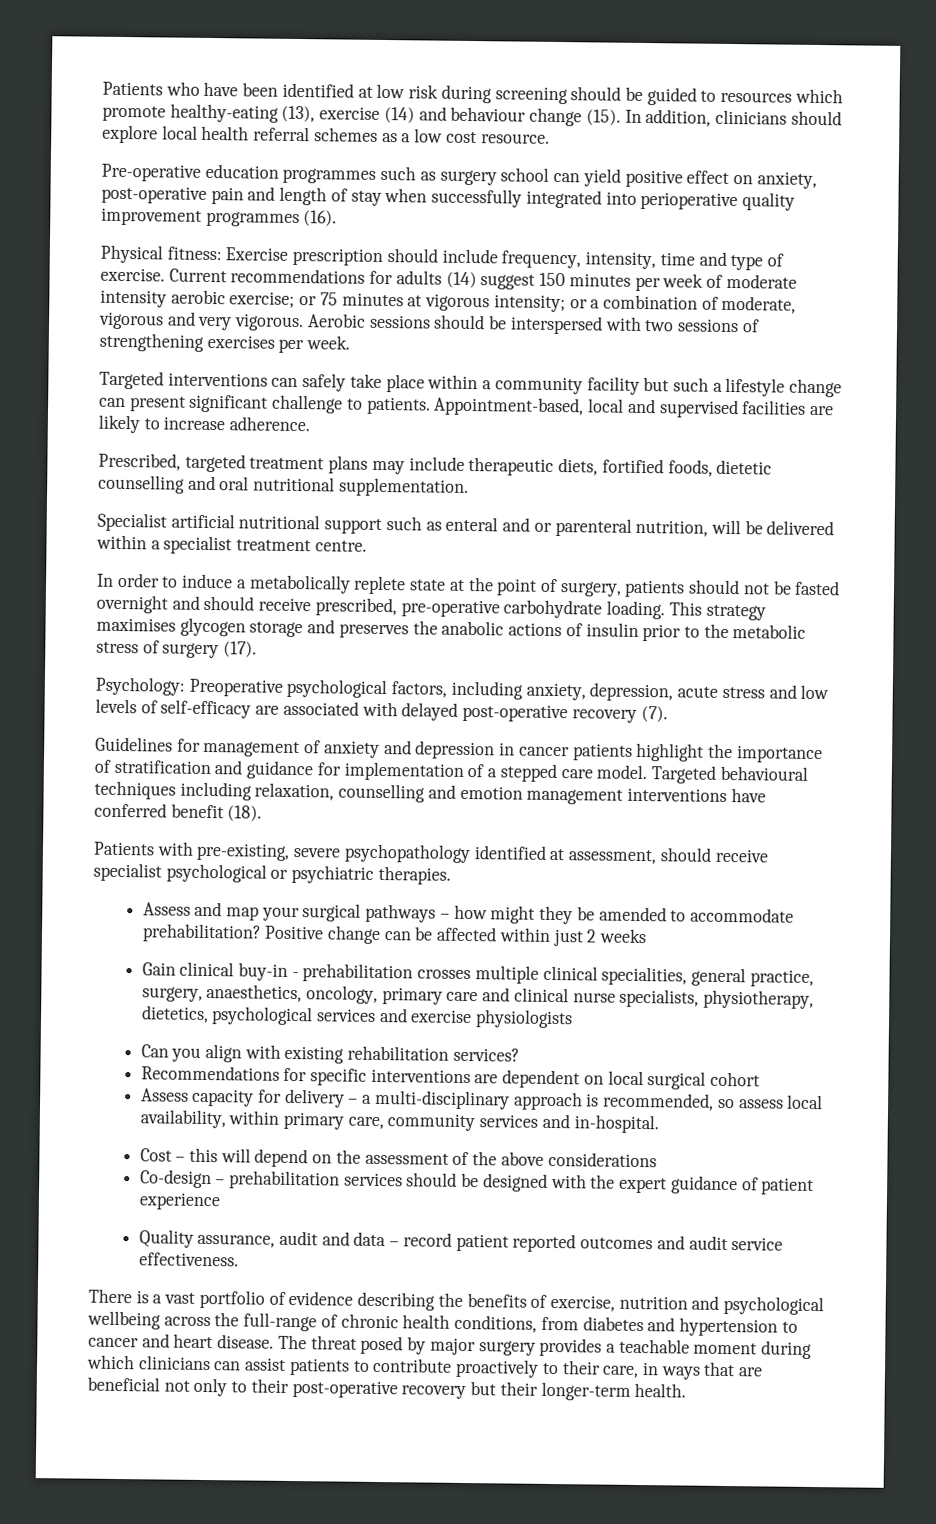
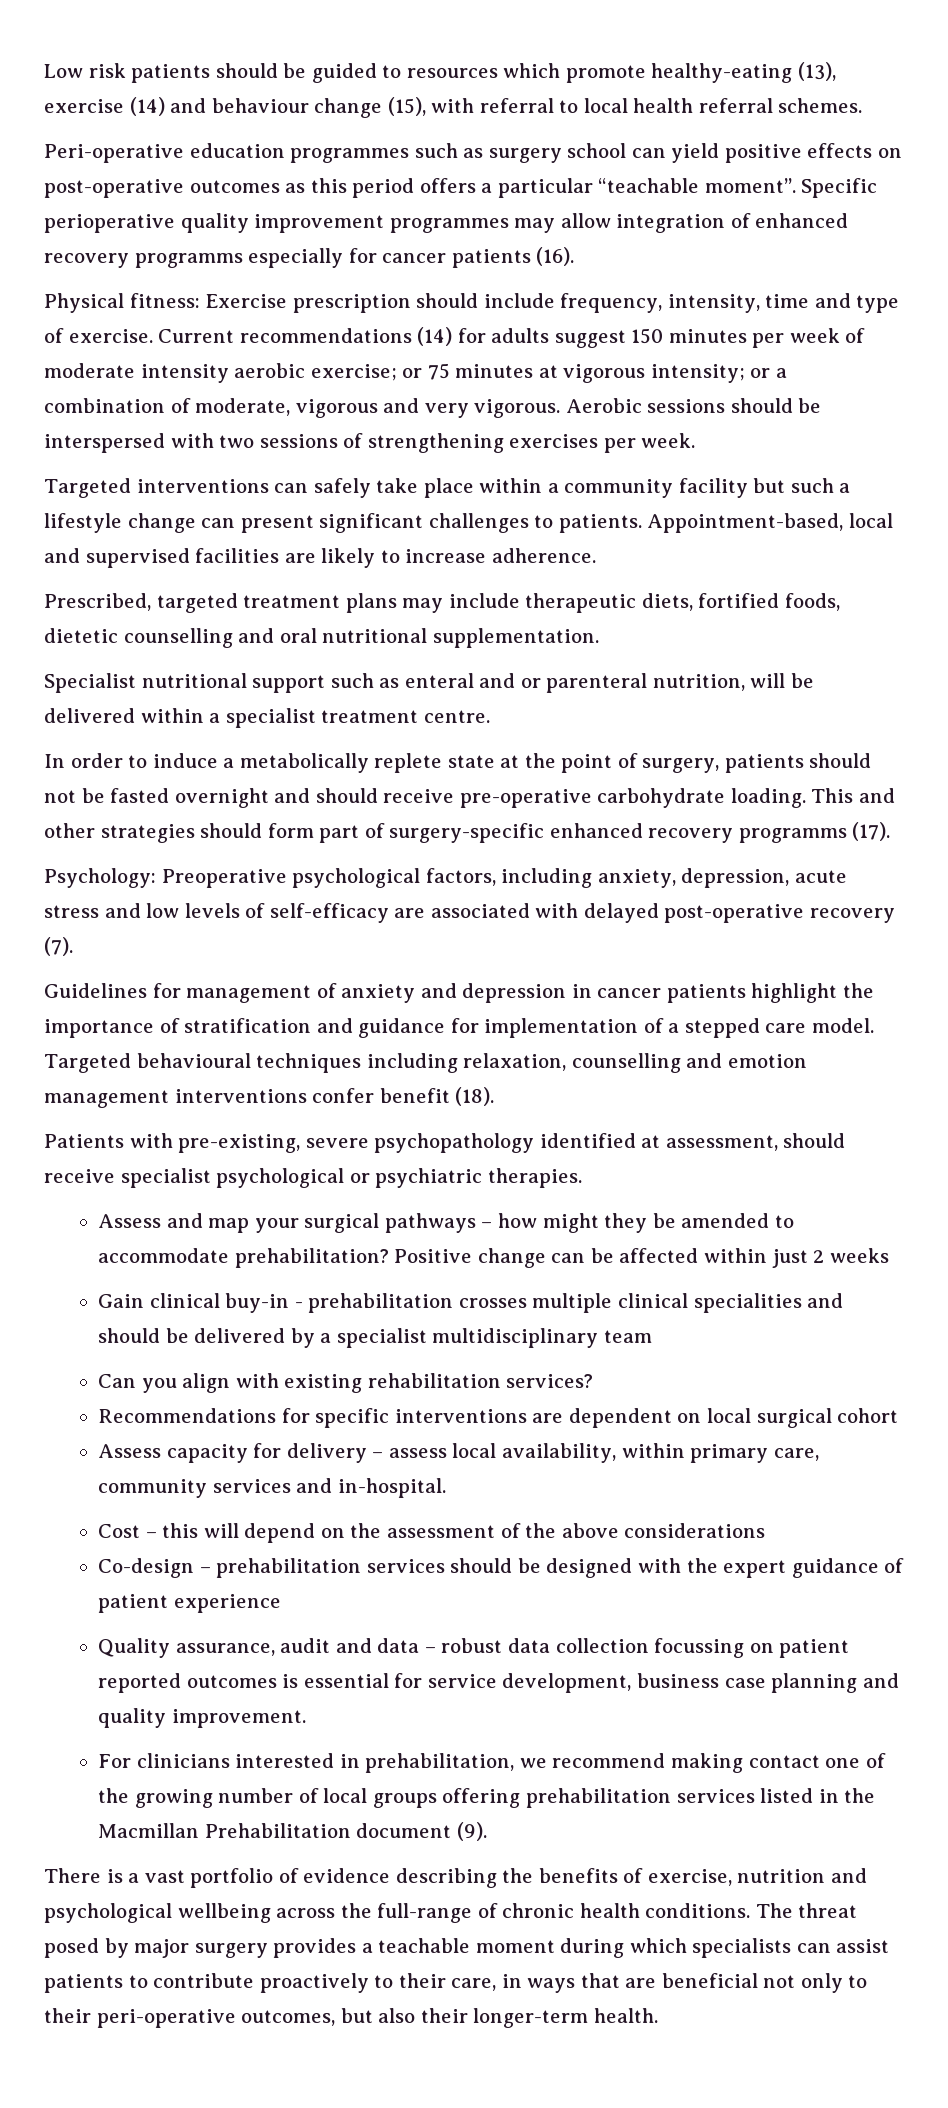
[102,81,568,105] Patients who have been identified at low risk during screening -> [44,63,211,83] Low risk patients
[585,109,842,127] [102,124,550,144] [101,163,201,182] (15). In addition, clinicians should explore local health referral schemes as a low cost resource. // Pre-operative -> [387,97,863,116] [44,144,184,163] (15), with referral to local health referral schemes. // Peri-operative
[686,170,817,189] [101,185,795,211] [101,207,300,228] effect on anxiety, post-operative pain and length of stay when successfully integrated into perioperative quality improvement programmes -> [807,143,902,158] [44,178,878,198] [44,213,849,233] [44,248,531,268] effects on post-operative outcomes as this period offers a particular “teachable moment”. Specific perioperative quality improvement programmes may allow integration of enhanced recovery programms especially for cancer patients
(366, 276) none -> [417,327,453,346] (14)
[445,271,477,289] (14) -> (550, 335) none
[272,394,344,414] challenge -> [428,513,529,533] challenges
[170,513,235,529] artificial -> (136, 683) none
[314,597,397,617] prescribed, -> (455, 796) none
[705,604,766,621] [96,617,807,642] [96,640,220,659] strategy maximises glycogen storage and preserves the anabolic actions of insulin prior to the metabolic stress of surgery -> [858,788,895,803] [44,823,847,843] and other strategies should form part of surgery-specific enhanced recovery programms
[730,788,766,803] [94,802,167,818] have conferred -> [312,1088,375,1103] confer
[601,966,814,987] [141,984,815,1010] [140,1005,574,1029] specialities, general practice, surgery, anaesthetics, oncology, primary care and clinical nurse specialists, physiotherapy, dietetics, psychological services and exercise physiologists -> [693,1293,844,1313] [98,1328,653,1348] specialities and should be delivered by a specialist multidisciplinary team
[362,1089,735,1111] a multi-disciplinary approach is recommended, so -> (384, 1455) none
[402,1232,784,1253] [138,1252,239,1267] record patient reported outcomes and audit service effectiveness. -> [441,1638,850,1658] [98,1673,899,1693] [98,1708,306,1728] [98,1753,886,1773] [98,1788,876,1808] [98,1822,487,1841] robust data collection focussing on patient reported outcomes is essential for service development, business case planning and quality improvement. // For clinicians interested in prehabilitation, we recommend making contact one of the growing number of local groups offering prehabilitation services listed in the Macmillan Prehabilitation document (9).
[454,1314,798,1337] [88,1333,275,1349] conditions, from diabetes and hypertension to cancer and heart disease. -> [645,1903,751,1918] conditions.
[137,1355,211,1371] clinicians -> [692,1938,792,1958] specialists
[291,1380,497,1400] post-operative recovery but -> [96,2008,416,2028] peri-operative outcomes, but also

